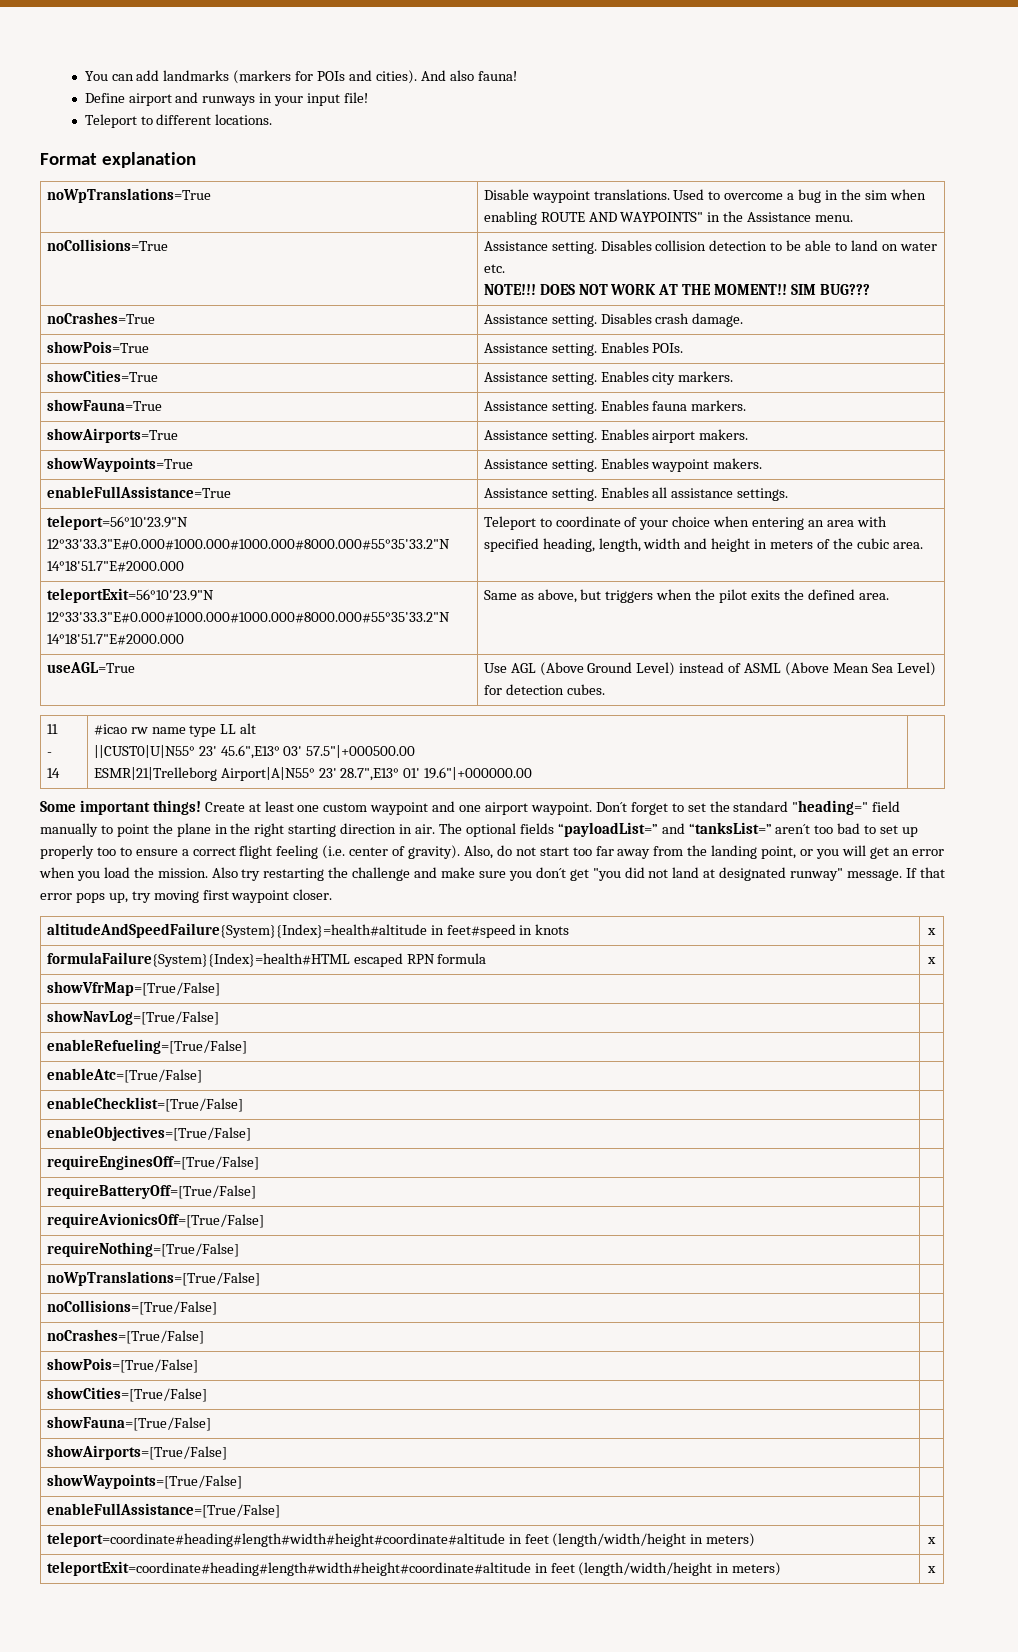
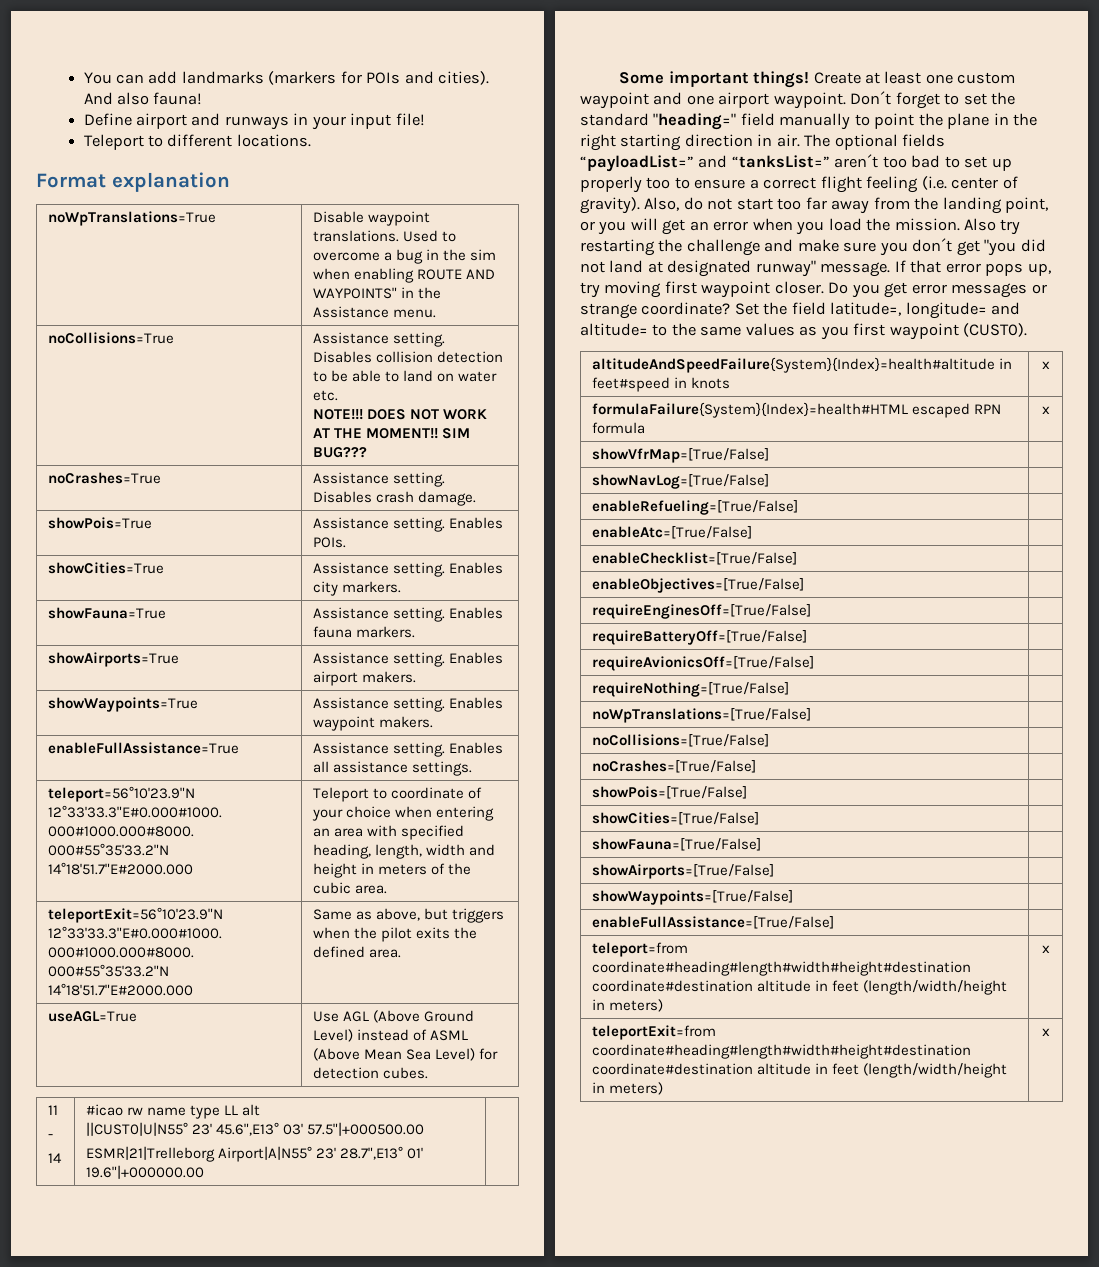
(333, 894) none -> [828,282,1047,298] [580,302,1021,319] [580,323,1028,340] Do you get error messages or strange coordinate? Set the field latitude=, longitude= and altitude= to the same values as you first waypoint (CUST0).
[46,1532,505,1547] teleport=coordinate#heading#length#width#height#coordinate#altitude -> [592,942,689,957] [592,961,972,976] [592,980,812,992] teleport=from coordinate#heading#length#width#height#destination coordinate#destination altitude
[46,1561,531,1576] teleportExit=coordinate#heading#length#width#height#coordinate#altitude -> [592,1025,717,1040] [592,1044,972,1059] [592,1063,812,1075] teleportExit=from coordinate#heading#length#width#height#destination coordinate#destination altitude

